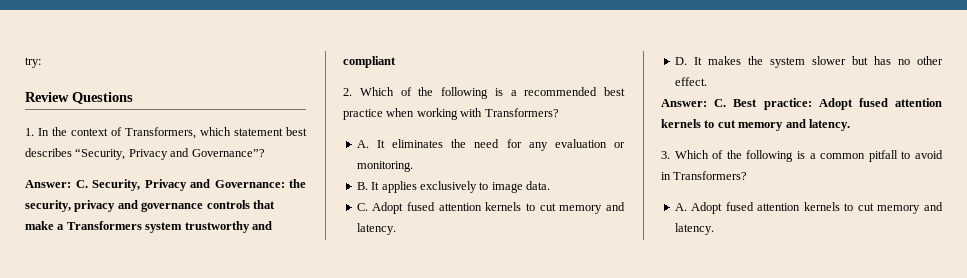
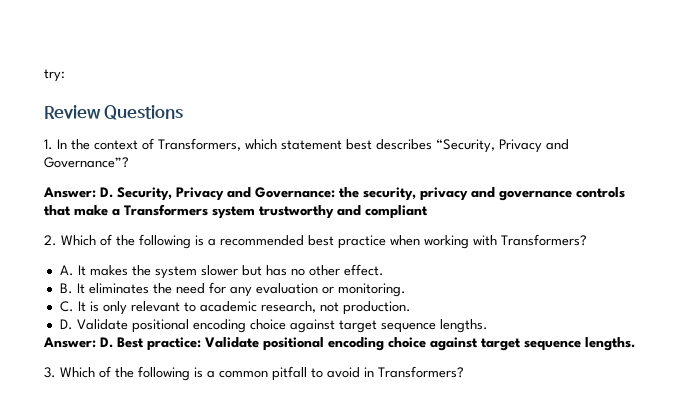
[75,180,88,188] C. -> [100,187,113,198] D.
[392,139,625,151] [356,161,413,172] [356,181,550,193] [356,202,625,214] [356,223,396,235] [674,57,702,65] eliminates the need for any evaluation or monitoring. // B. It applies exclusively to image data. // C. Adopt fused attention kernels to cut memory and latency. // D. It -> (86, 270) none
[661,99,727,107] // Answer: C. -> [59,282,406,297] [59,301,411,315] [59,319,488,333] [43,337,113,348] // B. It eliminates the need for any evaluation or monitoring. // C. It is only relevant to academic research, not production. // D. Validate positional encoding choice against target sequence lengths. // Answer: D.
[818,98,942,110] [661,119,850,131] Adopt fused attention kernels to cut memory and latency. -> [205,337,635,351] Validate positional encoding choice against target sequence lengths.
[674,202,943,214] [674,223,714,235] // A. Adopt fused attention kernels to cut memory and latency. -> (464, 372) none

